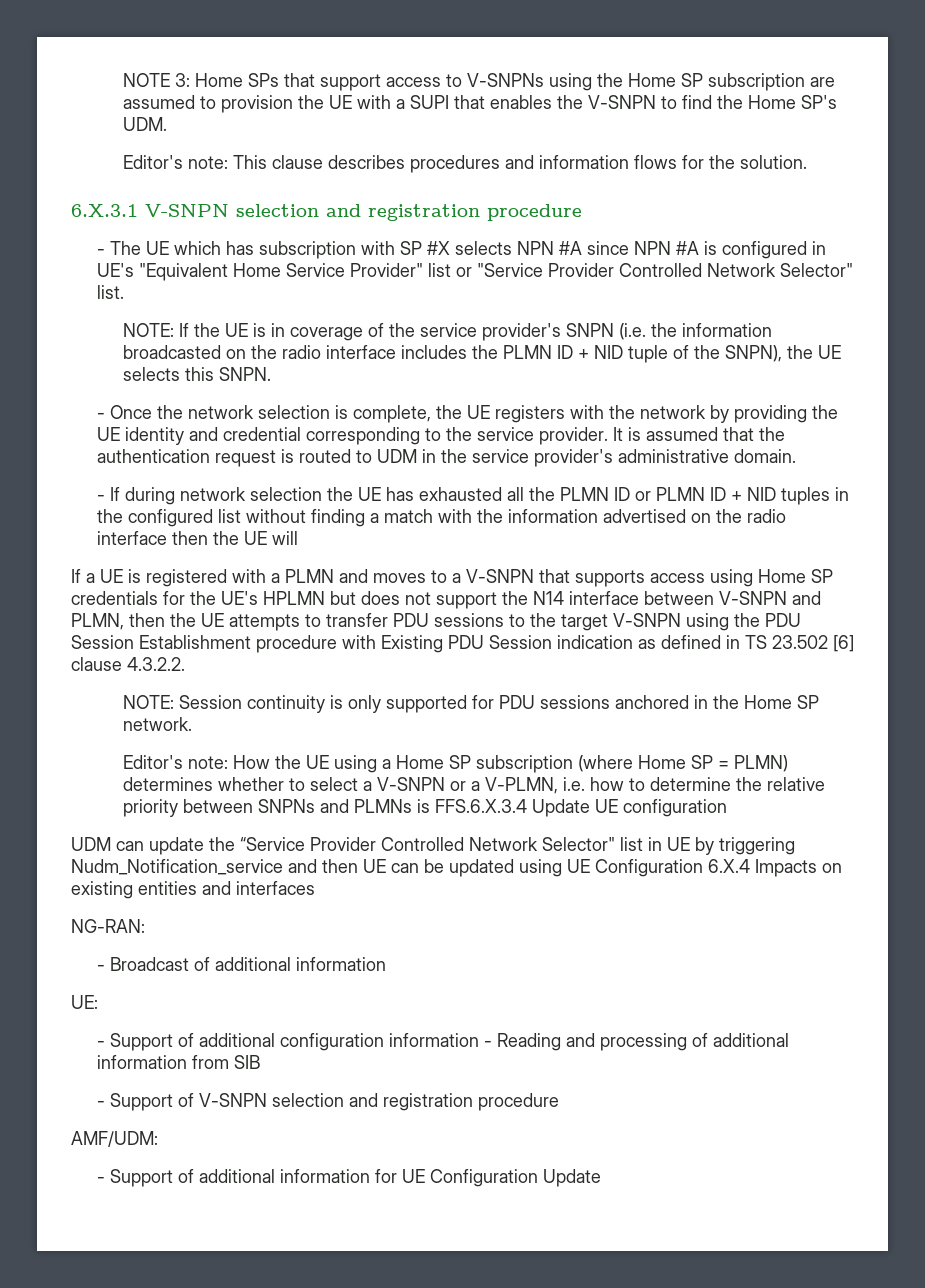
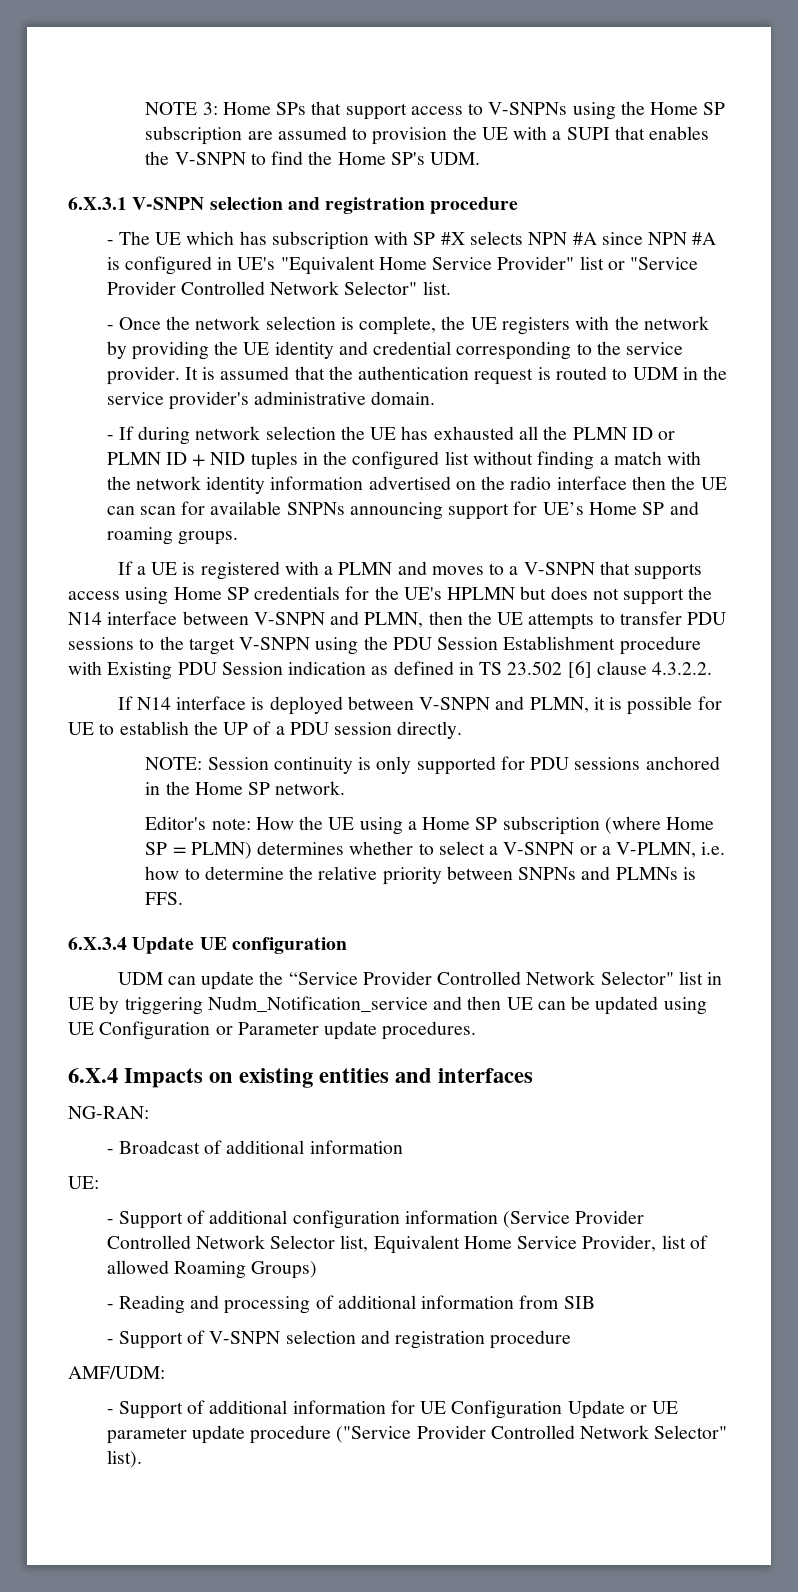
[122,155,807,173] // Editor's note: This clause describes procedures and information flows for the solution. -> (481, 158) none
[122,323,772,341] [122,345,841,363] [122,367,271,381] // NOTE: If the UE is in coverage of the service provider's SNPN (i.e. the information broadcasted on the radio interface includes the PLMN ID + NID tuple of the SNPN), the UE selects this SNPN. -> (451, 288) none
(503, 516) none -> [135,476,266,494] network identity
[271,531,298,545] will -> [106,501,699,520] [106,527,238,545] can scan for available SNPNs announcing support for UE’s Home SP and roaming groups.
(185, 664) none -> [117,696,722,715] [68,721,463,739] // If N14 interface is deployed between V-SNPN and PLMN, it is possible for UE to establish the UP of a PDU session directly.
[434,799,527,813] FFS.6.X.3.4 -> [145,892,184,905] [68,937,127,950] FFS. // 6.X.3.4
(703, 868) none -> [215,1021,477,1040] or Parameter update procedures. //
(479, 1040) none -> [503,1210,645,1228] [106,1235,709,1254] [106,1260,318,1279] (Service Provider Controlled Network Selector list, Equivalent Home Service Provider, list of allowed Roaming Groups) //
(601, 1178) none -> [630,1401,679,1414] [106,1425,728,1444] [106,1450,142,1468] or UE parameter update procedure ("Service Provider Controlled Network Selector" list).

